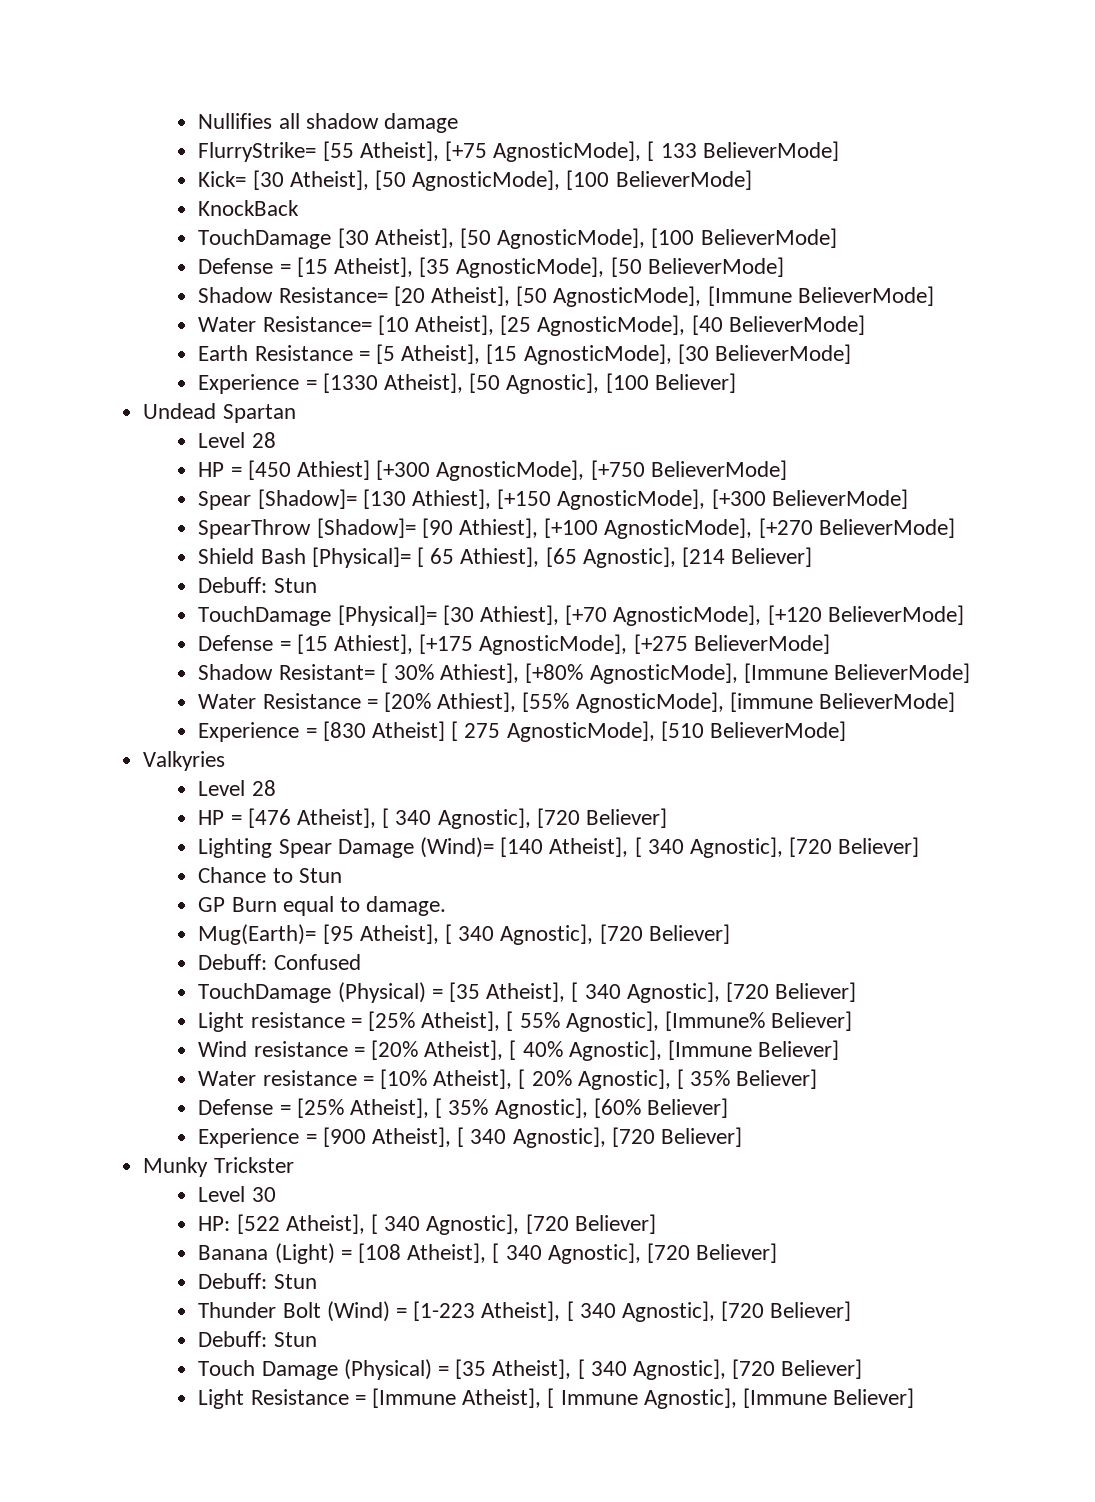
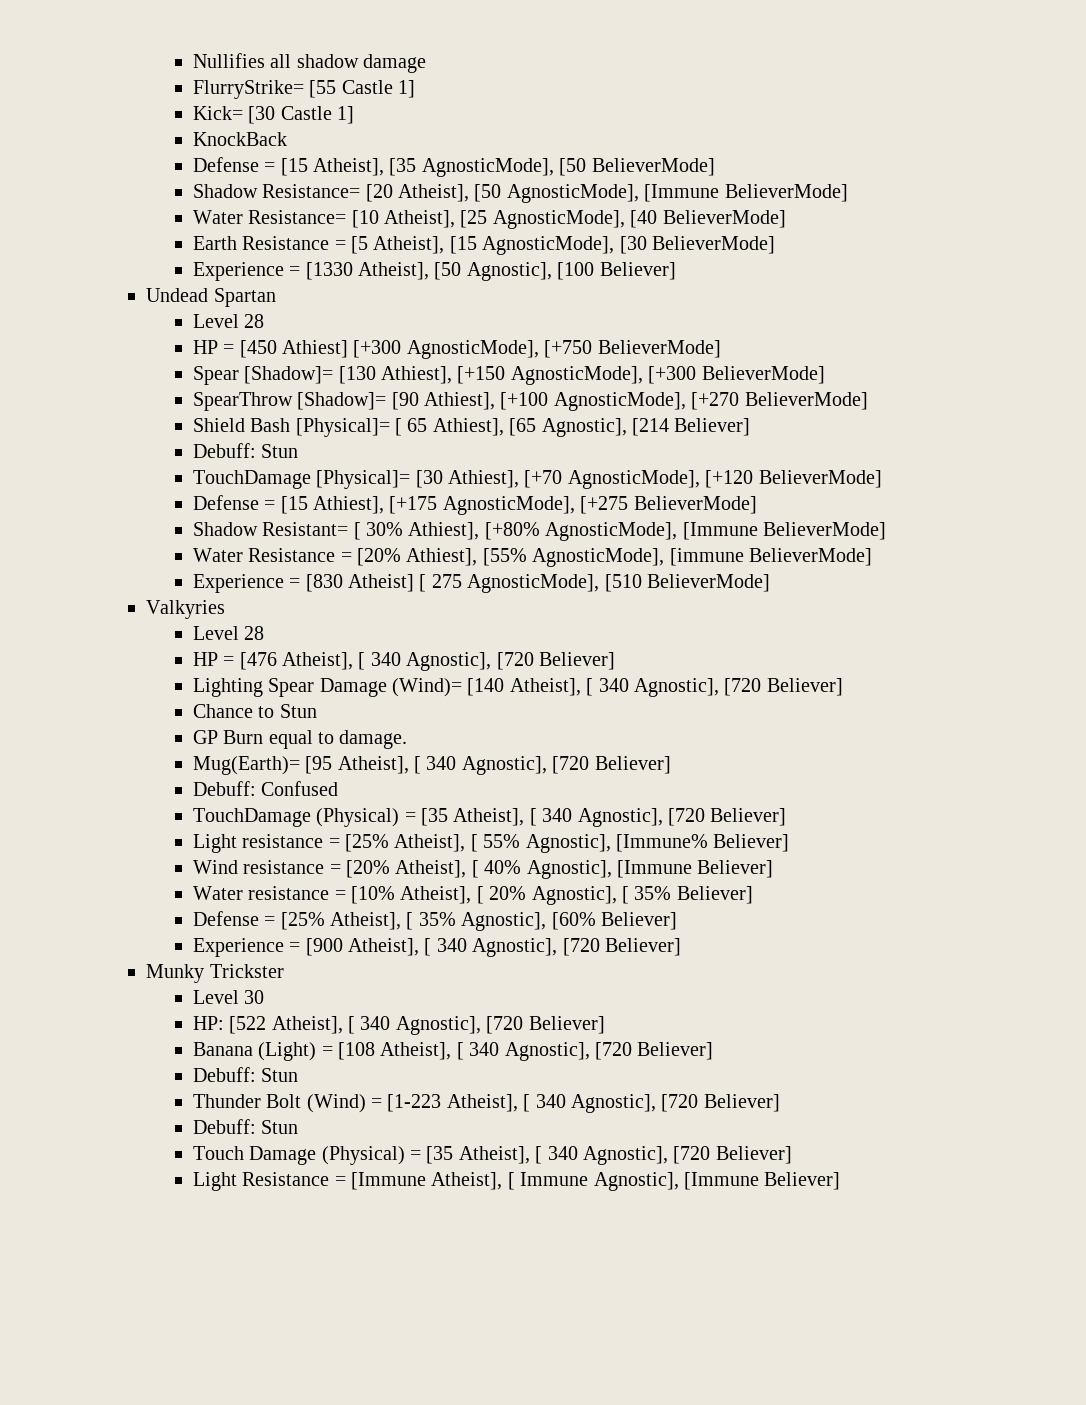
[359,141,839,162] [198,170,752,191] [198,200,300,216] [198,228,837,249] Atheist], [+75 AgnosticMode], [ 133 BelieverMode] // Kick= [30 Atheist], [50 AgnosticMode], [100 BelieverMode] // KnockBack // TouchDamage [30 Atheist], [50 AgnosticMode], [100 BelieverMode] -> [341,80,416,98] [192,106,355,124] [192,132,287,146] Castle 1] // Kick= [30 Castle 1] // KnockBack

